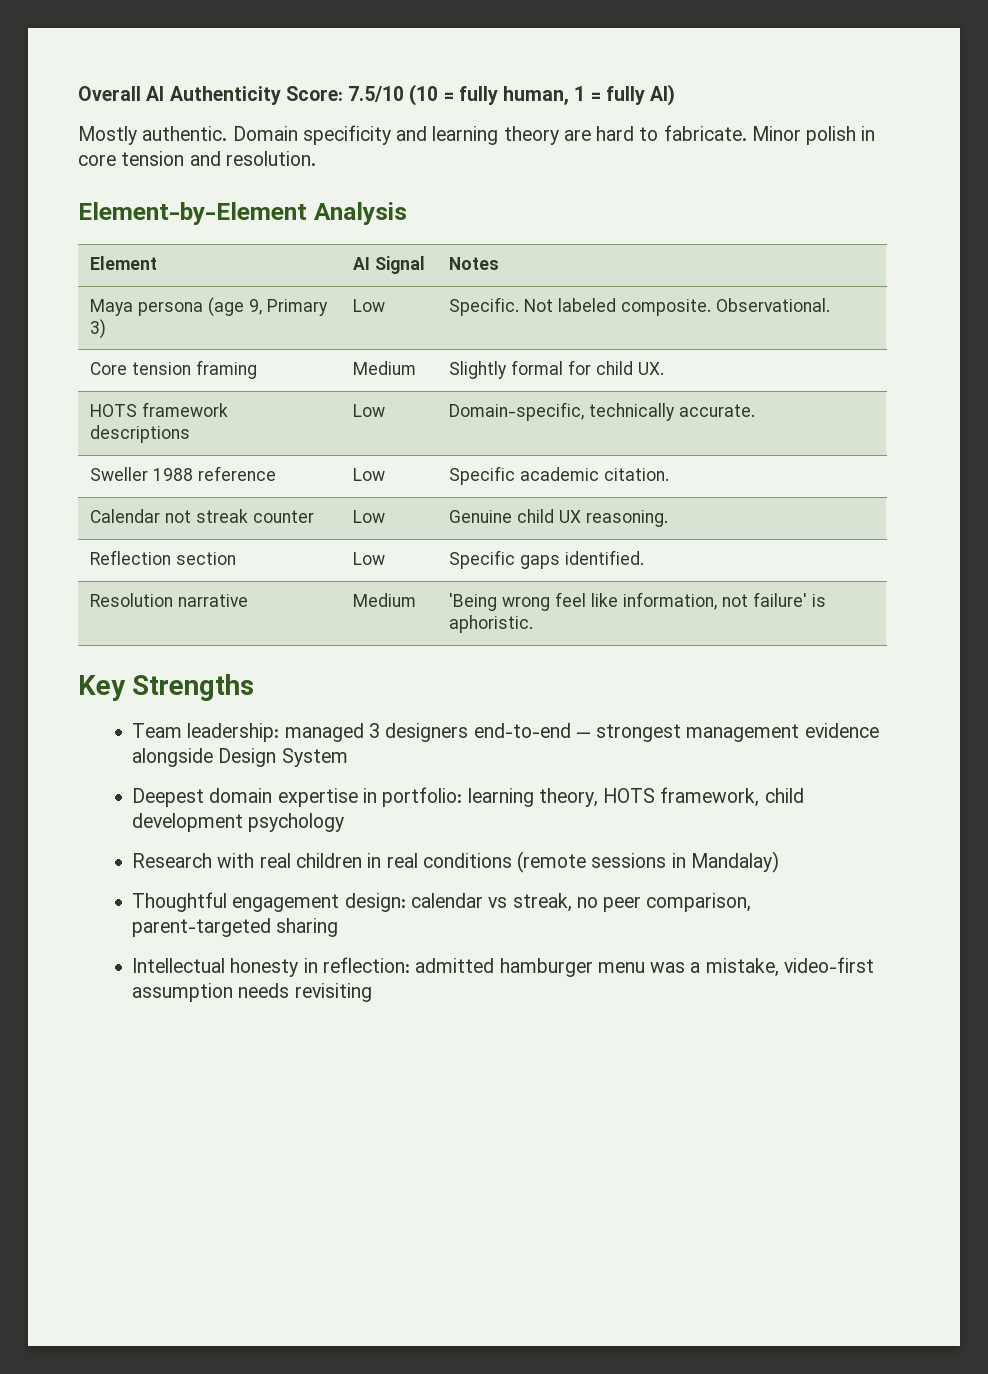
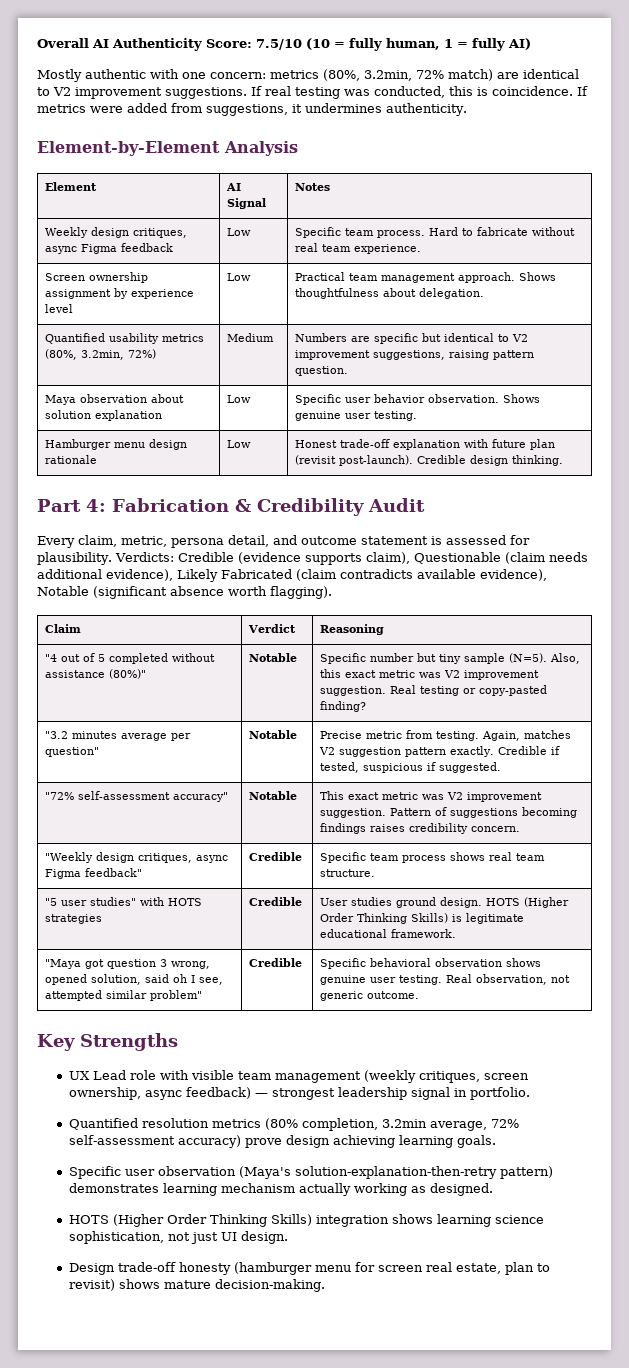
[142,125,876,145] [78,151,316,166] authentic. Domain specificity and learning theory are hard to fabricate. Minor polish in core tension and resolution. -> [85,69,579,81] [37,86,588,99] [37,103,467,116] authentic with one concern: metrics (80%, 3.2min, 72% match) are identical to V2 improvement suggestions. If real testing was conducted, this is coincidence. If metrics were added from suggestions, it undermines authenticity.
[89,297,328,317] [89,319,106,339] [352,299,385,312] [448,297,830,316] [89,360,257,379] [352,361,416,375] [448,360,664,379] [89,402,228,417] [89,425,190,443] [352,404,385,417] [448,402,755,421] [89,466,276,481] [352,468,385,481] [448,466,669,485] [89,509,314,523] [352,510,385,523] [448,509,668,527] [89,550,236,565] [352,552,385,565] [448,550,644,569] [89,593,248,607] [352,593,416,607] [448,592,826,611] [448,615,533,633] [78,674,255,701] [132,723,879,742] [132,748,348,767] [132,787,804,807] [132,813,345,832] [132,851,779,873] [132,892,752,912] [132,918,339,937] [132,957,874,977] [132,983,372,1002] Maya persona (age 9, Primary 3) | Low | Specific. Not labeled composite. Observational. // Core tension framing | Medium | Slightly formal for child UX. // HOTS framework descriptions | Low | Domain-specific, technically accurate. // Sweller 1988 reference | Low | Specific academic citation. // Calendar not streak counter | Low | Genuine child UX reasoning. // Reflection section | Low | Specific gaps identified. // Resolution narrative | Medium | 'Being wrong feel like information, not failure' is aphoristic. // Key Strengths // Team leadership: managed 3 designers end-to-end — strongest management evidence alongside Design System // Deepest domain expertise in portfolio: learning theory, HOTS framework, child development psychology // Research with real children in real conditions (remote sessions in Mandalay) // Thoughtful engagement design: calendar vs streak, no peer comparison, parent-targeted sharing // Intellectual honesty in reflection: admitted hamburger menu was a mistake, video-first assumption needs revisiting -> [45,227,188,238] [45,243,174,254] [227,228,252,236] [295,227,576,238] [295,243,422,254] [45,272,149,283] [45,288,195,299] [45,304,74,313] [227,273,252,281] [295,272,557,283] [295,288,485,299] [45,333,205,344] [45,349,157,360] [227,333,275,342] [295,333,529,344] [295,350,535,360] [295,366,349,376] [45,394,185,405] [45,410,163,421] [227,395,252,403] [295,394,541,405] [295,411,418,421] [45,439,188,450] [45,455,98,464] [227,440,252,448] [295,439,556,450] [295,455,564,466] [37,498,425,516] [37,535,530,548] [37,552,588,565] [37,569,547,582] [37,586,332,599] [45,624,82,633] [248,624,297,633] [320,624,385,635] [45,653,216,664] [45,669,147,679] [249,653,298,662] [320,653,581,664] [320,669,540,680] [320,685,548,696] [320,701,367,712] [45,731,192,741] [45,747,100,757] [249,730,298,739] [320,730,572,741] [319,746,561,757] [320,762,502,773] [45,791,229,802] [249,791,298,800] [320,791,543,802] [320,807,578,818] [320,823,521,834] [45,852,229,863] [45,868,143,879] [249,852,303,861] [320,852,546,863] [320,869,376,877] [45,897,203,906] [45,914,103,924] [249,897,303,906] [320,897,570,908] [320,913,525,924] [320,929,457,938] [45,959,211,969] [45,974,224,985] [45,990,203,1001] [249,958,303,967] [320,958,542,969] [320,974,571,985] [320,991,420,1001] [37,1033,178,1051] [68,1070,529,1083] [68,1087,530,1100] [68,1118,519,1131] [68,1135,496,1148] [68,1166,553,1179] [68,1183,493,1196] [68,1214,544,1227] [68,1231,288,1244] [68,1262,550,1275] [68,1279,325,1292] Weekly design critiques, async Figma feedback | Low | Specific team process. Hard to fabricate without real team experience. // Screen ownership assignment by experience level | Low | Practical team management approach. Shows thoughtfulness about delegation. // Quantified usability metrics (80%, 3.2min, 72%) | Medium | Numbers are specific but identical to V2 improvement suggestions, raising pattern question. // Maya observation about solution explanation | Low | Specific user behavior observation. Shows genuine user testing. // Hamburger menu design rationale | Low | Honest trade-off explanation with future plan (revisit post-launch). Credible design thinking. // Part 4: Fabrication & Credibility Audit // Every claim, metric, persona detail, and outcome statement is assessed for plausibility. Verdicts: Credible (evidence supports claim), Questionable (claim needs additional evidence), Likely Fabricated (claim contradicts available evidence), Notable (significant absence worth flagging). // Claim | Verdict | Reasoning // "4 out of 5 completed without assistance (80%)" | Notable | Specific number but tiny sample (N=5). Also, this exact metric was V2 improvement suggestion. Real testing or copy-pasted finding? // "3.2 minutes average per question" | Notable | Precise metric from testing. Again, matches V2 suggestion pattern exactly. Credible if tested, suspicious if suggested. // "72% self-assessment accuracy" | Notable | This exact metric was V2 improvement suggestion. Pattern of suggestions becoming findings raises credibility concern. // "Weekly design critiques, async Figma feedback" | Credible | Specific team process shows real team structure. // "5 user studies" with HOTS strategies | Credible | User studies ground design. HOTS (Higher Order Thinking Skills) is legitimate educational framework. // "Maya got question 3 wrong, opened solution, said oh I see, attempted similar problem" | Credible | Specific behavioral observation shows genuine user testing. Real observation, not generic outcome. // Key Strengths // UX Lead role with visible team management (weekly critiques, screen ownership, async feedback) — strongest leadership signal in portfolio. // Quantified resolution metrics (80% completion, 3.2min average, 72% self-assessment accuracy) prove design achieving learning goals. // Specific user observation (Maya's solution-explanation-then-retry pattern) demonstrates learning mechanism actually working as designed. // HOTS (Higher Order Thinking Skills) integration shows learning science sophistication, not just UI design. // Design trade-off honesty (hamburger menu for screen real estate, plan to revisit) shows mature decision-making.

